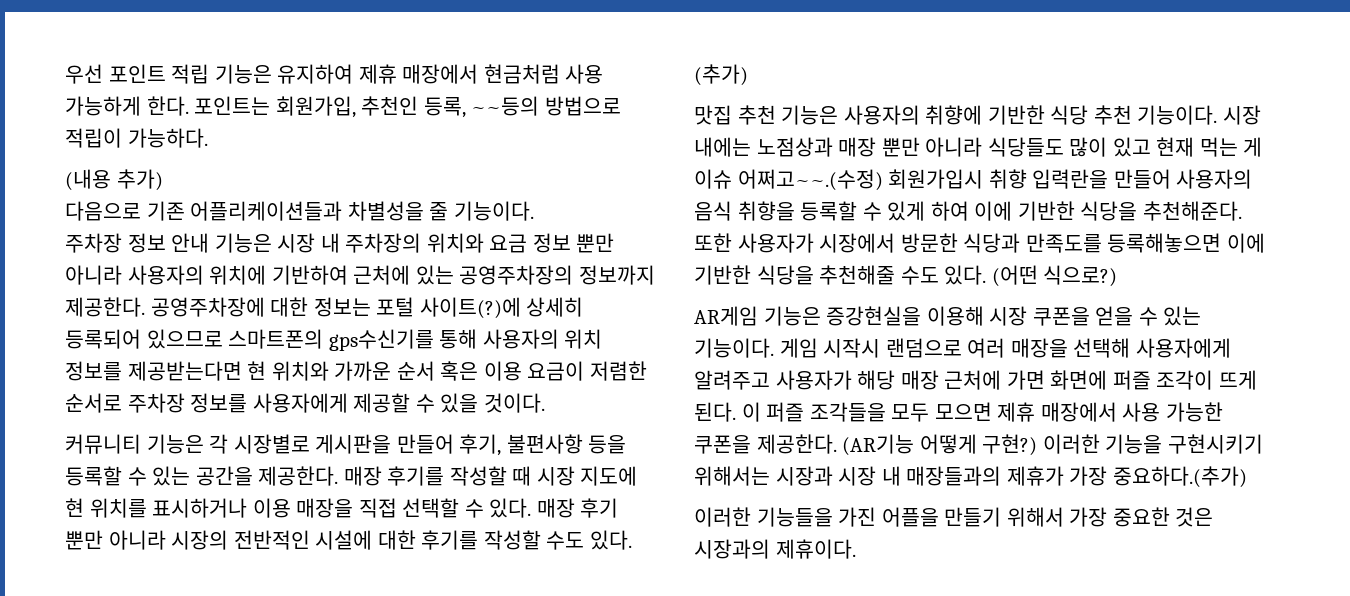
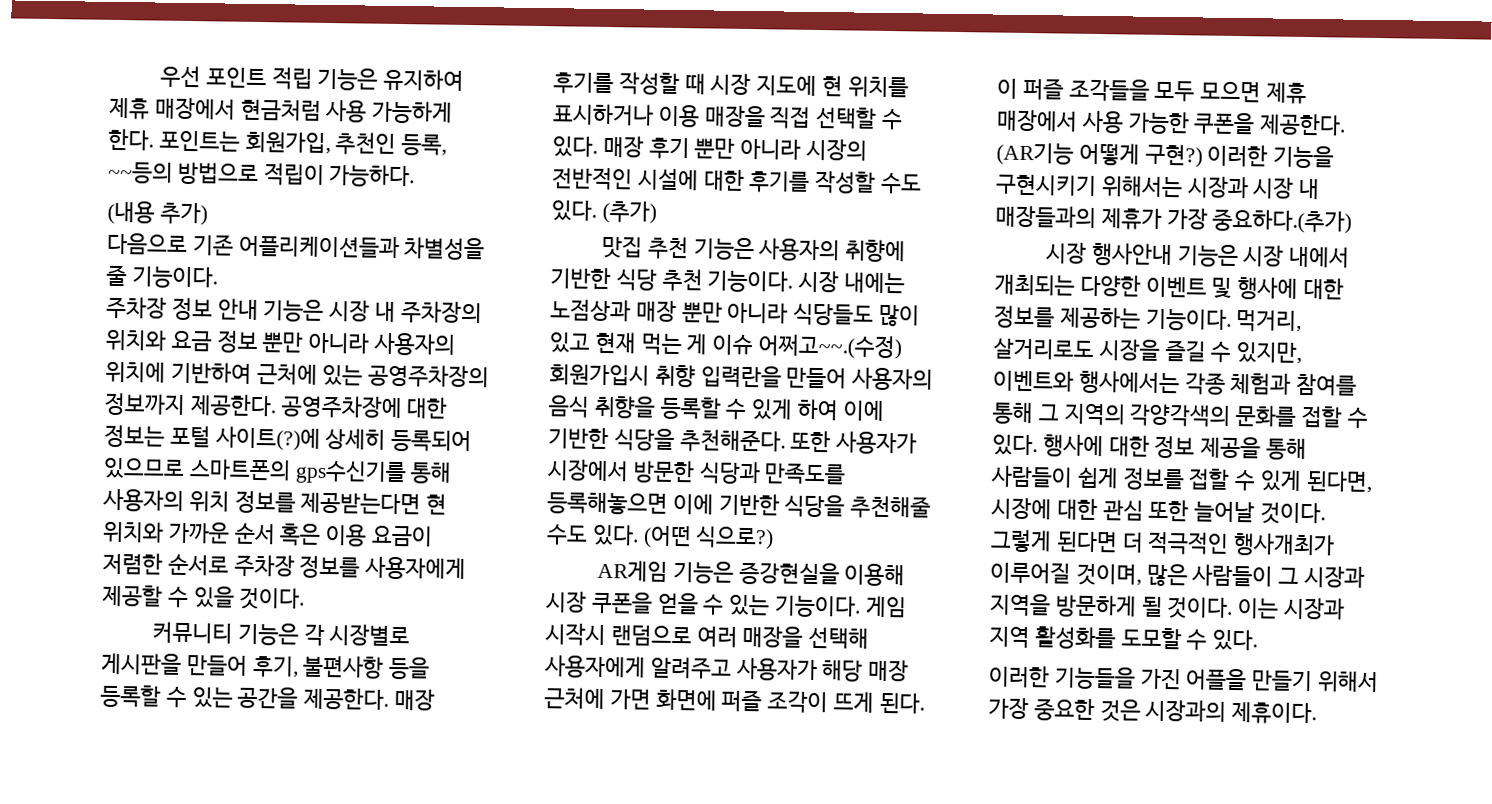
(1247, 477) none -> [1046,242,1351,268] [994,274,1345,300] [994,305,1303,332] [993,337,1303,364] [993,370,1358,396] [992,401,1368,429] [992,434,1308,461] [990,465,1373,493] [991,497,1327,525] [990,529,1336,557] [990,561,1366,588] [989,593,1346,620] [989,626,1259,651] // 시장 행사안내 기능은 시장 내에서 개최되는 다양한 이벤트 및 행사에 대한 정보를 제공하는 기능이다. 먹거리, 살거리로도 시장을 즐길 수 있지만, 이벤트와 행사에서는 각종 체험과 참여를 통해 그 지역의 각양각색의 문화를 접할 수 있다. 행사에 대한 정보 제공을 통해 사람들이 쉽게 정보를 접할 수 있게 된다면, 시장에 대한 관심 또한 늘어날 것이다. 그렇게 된다면 더 적극적인 행사개최가 이루어질 것이며, 많은 사람들이 그 시장과 지역을 방문하게 될 것이다. 이는 시장과 지역 활성화를 도모할 수 있다.

